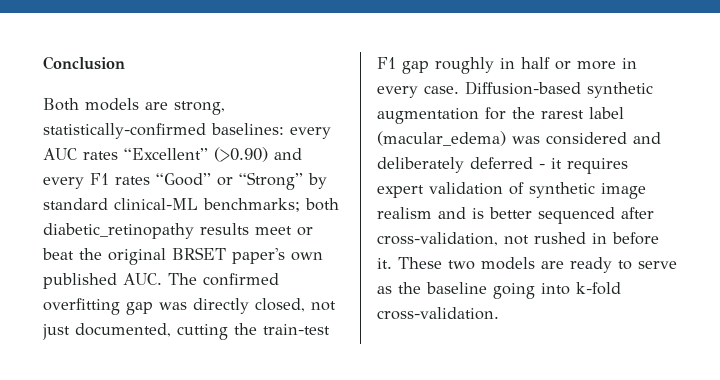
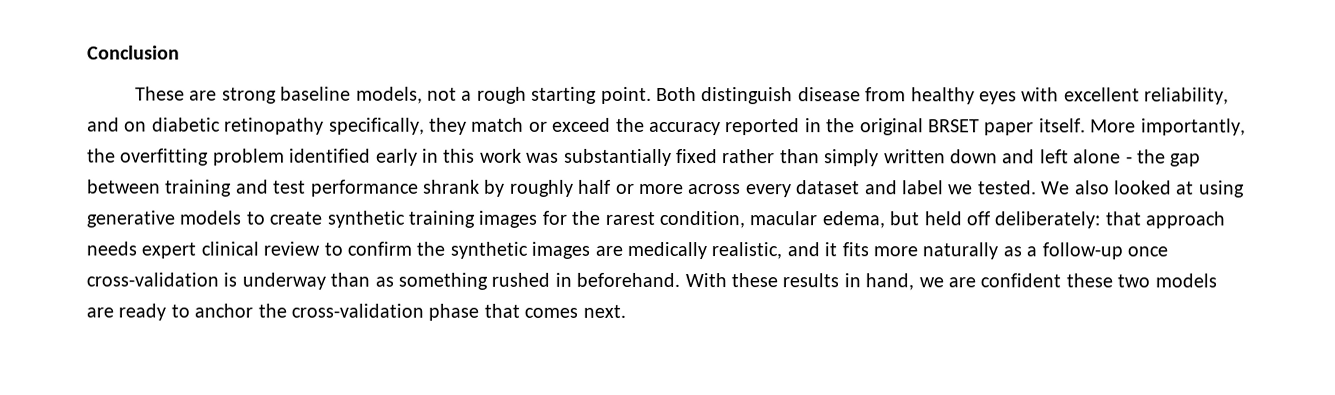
[43,98,225,115] [43,123,331,139] [43,147,302,162] [43,172,327,190] [43,198,339,212] [43,223,313,239] [42,247,323,265] [43,273,279,289] [43,298,336,315] [42,323,330,340] [377,57,637,74] [377,81,653,98] [377,107,624,124] [377,131,661,146] [377,157,628,174] [377,182,646,199] [377,207,654,224] [377,232,659,246] [377,257,442,269] Both models are strong, statistically-confirmed baselines: every AUC rates “Excellent” (>0.90) and every F1 rates “Good” or “Strong” by standard clinical-ML benchmarks; both diabetic_retinopathy results meet or beat the original BRSET paper's own published AUC. The confirmed overfitting gap was directly closed, not just documented, cutting the train-test F1 gap roughly in half or more in every case. Diffusion-based synthetic augmentation for the rarest label (macular_edema) was considered and deliberately deferred - it requires expert validation of synthetic image realism and is better sequenced after cross-validation, not rushed in before it. These -> [135,86,1230,105] [87,117,1246,136] [87,148,1202,167] [87,179,1245,198] [86,210,1226,229] [86,241,1168,260] [86,272,1113,291] These are strong baseline models, not a rough starting point. Both distinguish disease from healthy eyes with excellent reliability, and on diabetic retinopathy specifically, they match or exceed the accuracy reported in the original BRSET paper itself. More importantly, the overfitting problem identified early in this work was substantially fixed rather than simply written down and left alone - the gap between training and test performance shrank by roughly half or more across every dataset and label we tested. We also looked at using generative models to create synthetic training images for the rarest condition, macular edema, but held off deliberately: that approach needs expert clinical review to confirm the synthetic images are medically realistic, and it fits more naturally as a follow-up once cross-validation is underway than as something rushed in beforehand. With these results in hand, we are confident these
[638,261,677,269] [377,282,621,299] [377,307,499,320] serve as the baseline going into k-fold cross-validation. -> [194,303,626,321] anchor the cross-validation phase that comes next.

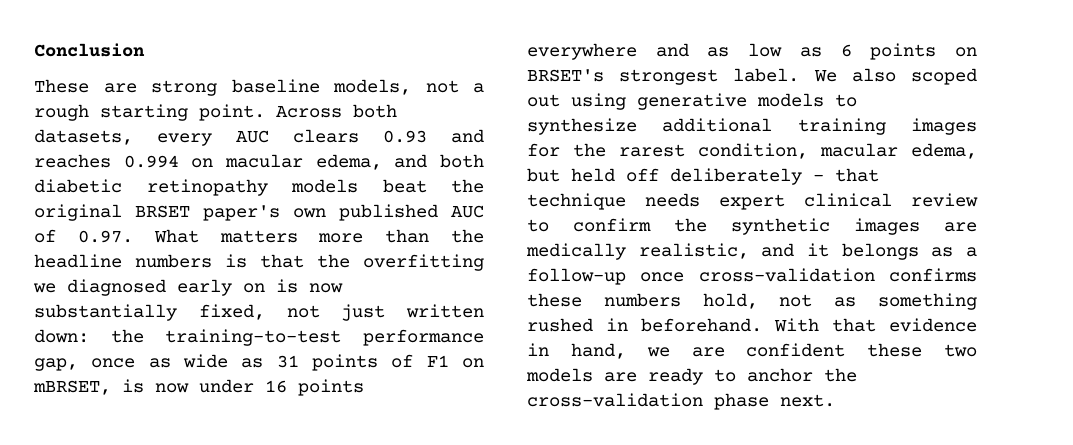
[656,86,1230,105] [87,117,1246,136] [87,148,1202,167] [87,179,1195,198] Both distinguish disease from healthy eyes with excellent reliability, and on diabetic retinopathy specifically, they match or exceed the accuracy reported in the original BRSET paper itself. More importantly, the overfitting problem identified early in this work was substantially fixed rather than simply written down and left alone - the gap between training and test performance shrank by roughly half or more across every dataset and label we tested. We also looked at -> [276,104,397,118] [34,129,484,146] [34,154,485,170] [34,179,484,196] [34,204,484,221] [34,229,484,243] [34,254,484,271] [33,279,343,296] [34,304,484,321] [34,329,484,346] [34,354,484,371] [33,379,364,396] [527,43,977,60] [527,68,977,85] [527,94,560,107] Across both datasets, every AUC clears 0.93 and reaches 0.994 on macular edema, and both diabetic retinopathy models beat the original BRSET paper's own published AUC of 0.97. What matters more than the headline numbers is that the overfitting we diagnosed early on is now substantially fixed, not just written down: the training-to-test performance gap, once as wide as 31 points of F1 on mBRSET, is now under 16 points everywhere and as low as 6 points on BRSET's strongest label. We also scoped out
[269,210,405,228] create synthetic -> [527,118,773,135] synthesize additional
[994,211,1226,229] deliberately: that approach -> [670,168,879,185] [527,193,626,210] deliberately - that technique
[841,242,999,260] fits more naturally -> [841,243,919,260] belongs
[223,272,371,290] is underway than -> [889,268,977,282] [527,293,813,309] confirms these numbers hold, not
[730,273,840,288] these results -> [832,318,977,332] that evidence
[483,303,579,318] that comes -> (769, 401) none

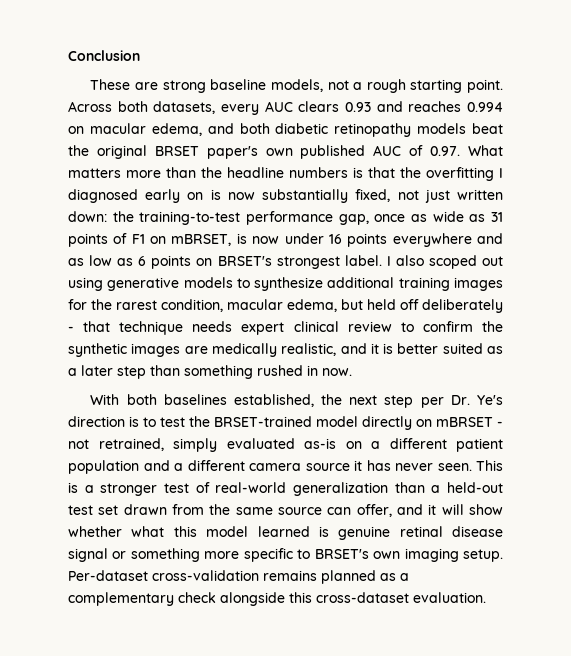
[33,283,56,293] we -> [499,168,503,178] I
[813,70,837,82] We -> [386,256,391,266] I
[841,243,978,260] [527,268,977,285] [527,293,977,310] [527,318,977,332] [527,343,977,359] [526,368,857,385] [527,393,835,410] belongs as a follow-up once cross-validation confirms these numbers hold, not as something rushed in beforehand. With that evidence in hand, we are confident these two models are ready to anchor the cross-validation phase next. -> [383,343,504,354] [68,365,352,379] [90,394,503,408] [68,416,503,430] [68,438,503,452] [68,460,503,474] [68,482,504,496] [68,504,503,517] [68,526,503,540] [68,548,504,562] [68,570,409,584] [68,592,486,606] is better suited as a later step than something rushed in now. // With both baselines established, the next step per Dr. Ye's direction is to test the BRSET-trained model directly on mBRSET - not retrained, simply evaluated as-is on a different patient population and a different camera source it has never seen. This is a stronger test of real-world generalization than a held-out test set drawn from the same source can offer, and it will show whether what this model learned is genuine retinal disease signal or something more specific to BRSET's own imaging setup. Per-dataset cross-validation remains planned as a complementary check alongside this cross-dataset evaluation.

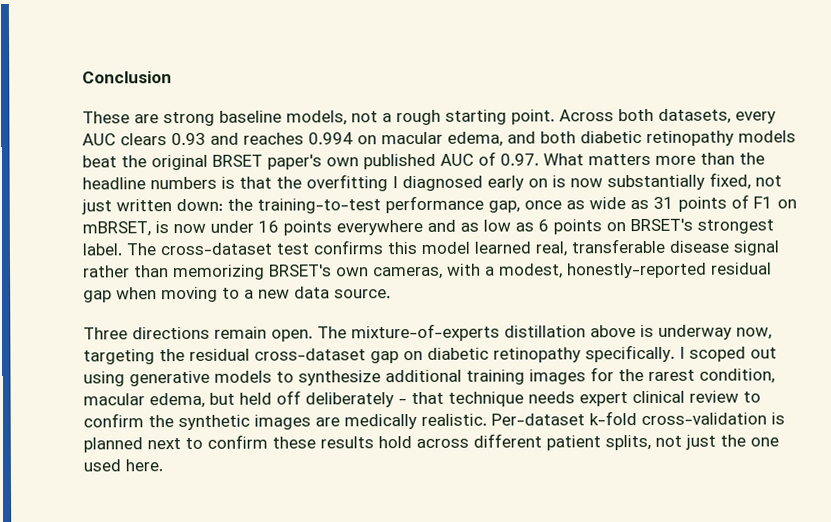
[386,255,424,266] I also -> [126,238,779,257] [83,262,772,281] [83,286,391,303] [83,323,772,342] [83,344,685,365] The cross-dataset test confirms this model learned real, transferable disease signal rather than memorizing BRSET's own cameras, with a modest, honestly-reported residual gap when moving to a new data source. // Three directions remain open. The mixture-of-experts distillation above is underway now, targeting the residual cross-dataset gap on diabetic retinopathy specifically. I
[281,343,504,356] [68,365,352,379] [90,394,503,408] [68,416,503,430] [68,438,503,452] [68,460,503,474] [68,482,504,496] [68,504,503,517] [68,526,503,540] [68,548,504,562] [68,570,409,584] [68,592,486,606] realistic, and it is better suited as a later step than something rushed in now. // With both baselines established, the next step per Dr. Ye's direction is to test the BRSET-trained model directly on mBRSET - not retrained, simply evaluated as-is on a different patient population and a different camera source it has never seen. This is a stronger test of real-world generalization than a held-out test set drawn from the same source can offer, and it will show whether what this model learned is genuine retinal disease signal or something more specific to BRSET's own imaging setup. Per-dataset cross-validation remains planned as a complementary check alongside this cross-dataset evaluation. -> [421,411,785,426] [83,433,779,453] [83,459,163,472] realistic. Per-dataset k-fold cross-validation is planned next to confirm these results hold across different patient splits, not just the one used here.

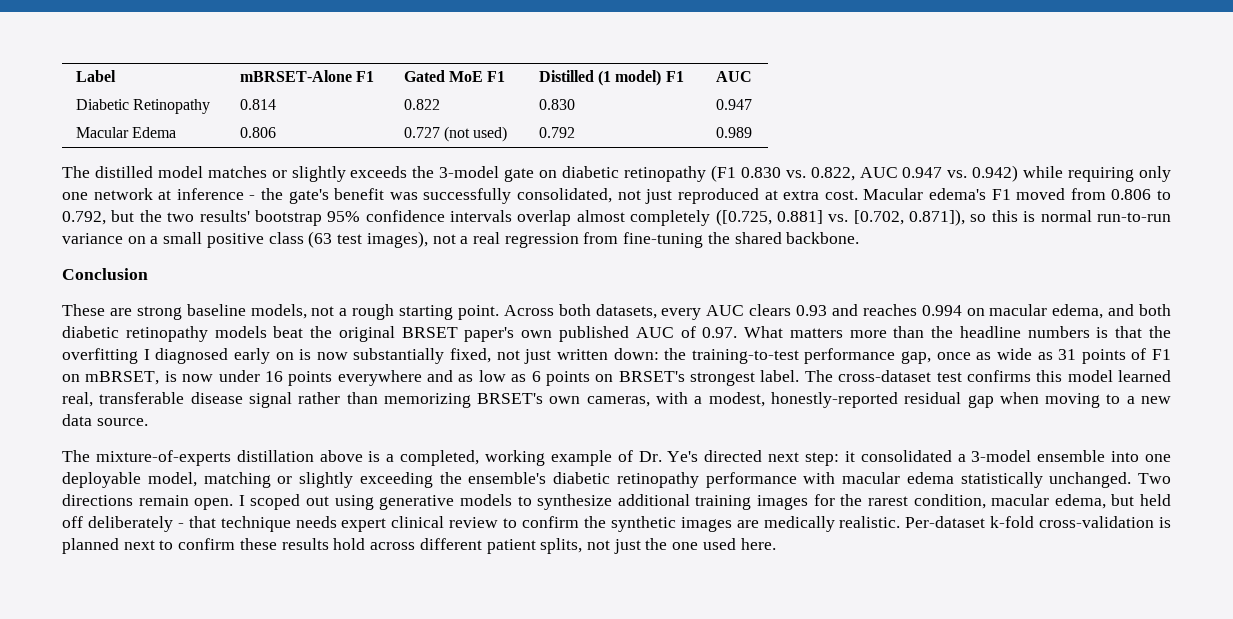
(82, 77) none -> [75,70,116,82] [239,70,375,82] [403,70,506,82] [538,70,684,86] [715,71,752,82] [75,99,211,114] [239,99,276,110] [403,99,440,110] [538,99,575,110] [715,99,752,110] [75,127,177,138] [239,127,276,138] [403,126,508,142] [538,127,575,138] [715,127,752,138] [62,165,1171,182] [62,188,1171,204] [62,209,1172,226] [62,231,860,248] Label | mBRSET-Alone F1 | Gated MoE F1 | Distilled (1 model) F1 | AUC // Diabetic Retinopathy | 0.814 | 0.822 | 0.830 | 0.947 // Macular Edema | 0.806 | 0.727 (not used) | 0.792 | 0.989 // The distilled model matches or slightly exceeds the 3-model gate on diabetic retinopathy (F1 0.830 vs. 0.822, AUC 0.947 vs. 0.942) while requiring only one network at inference - the gate's benefit was successfully consolidated, not just reproduced at extra cost. Macular edema's F1 moved from 0.806 to 0.792, but the two results' bootstrap 95% confidence intervals overlap almost completely ([0.725, 0.881] vs. [0.702, 0.871]), so this is normal run-to-run variance on a small positive class (63 test images), not a real regression from fine-tuning the shared backbone. //
[83,326,313,342] Three directions remain open. -> (148, 422) none
[658,324,772,340] [83,344,675,365] underway now, targeting the residual cross-dataset gap on diabetic retinopathy specifically. -> [386,450,1172,466] [62,472,1171,488] [62,494,234,510] a completed, working example of Dr. Ye's directed next step: it consolidated a 3-model ensemble into one deployable model, matching or slightly exceeding the ensemble's diabetic retinopathy performance with macular edema statistically unchanged. Two directions remain open.

